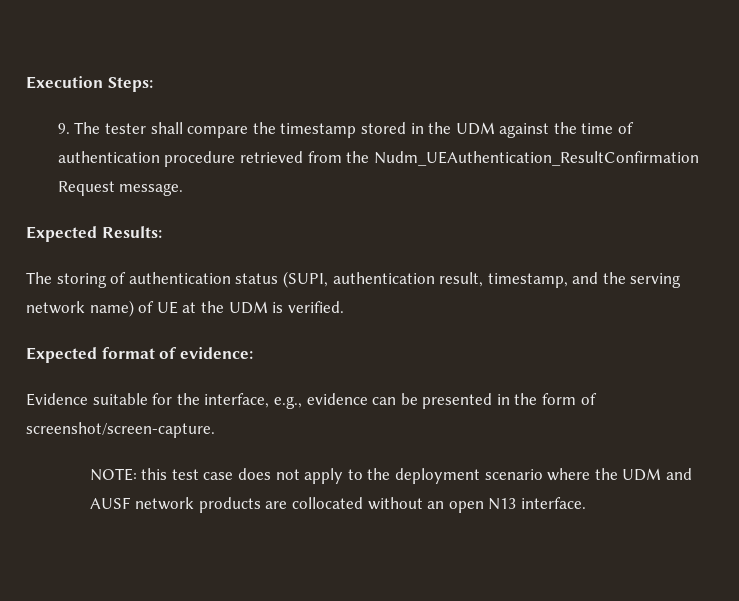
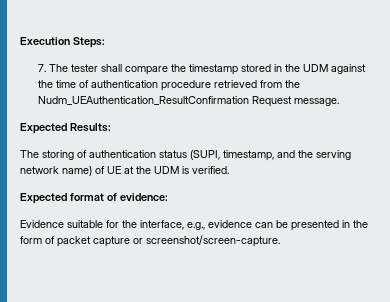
[57,123,70,134] 9. -> [37,64,46,72] 7.
[332,272,484,287] authentication result, -> (220, 155) none
[26,422,215,438] [89,468,692,484] [89,497,586,513] screenshot/screen-capture. // NOTE: this test case does not apply to the deployment scenario where the UDM and AUSF network products are collocated without an open N13 interface. -> [57,235,280,247] packet capture or screenshot/screen-capture.

